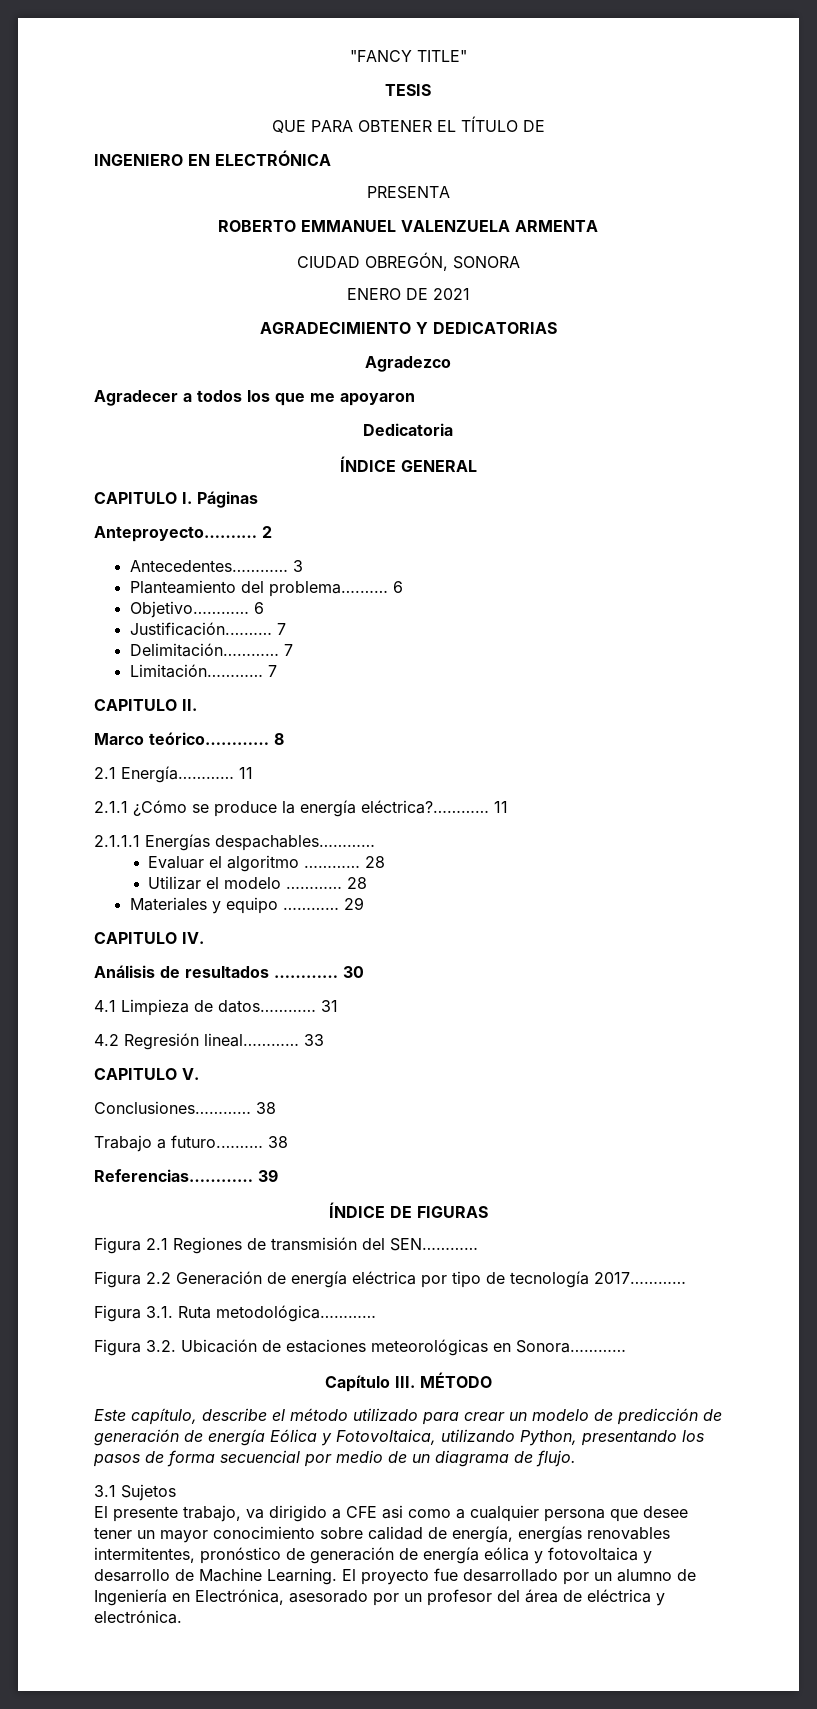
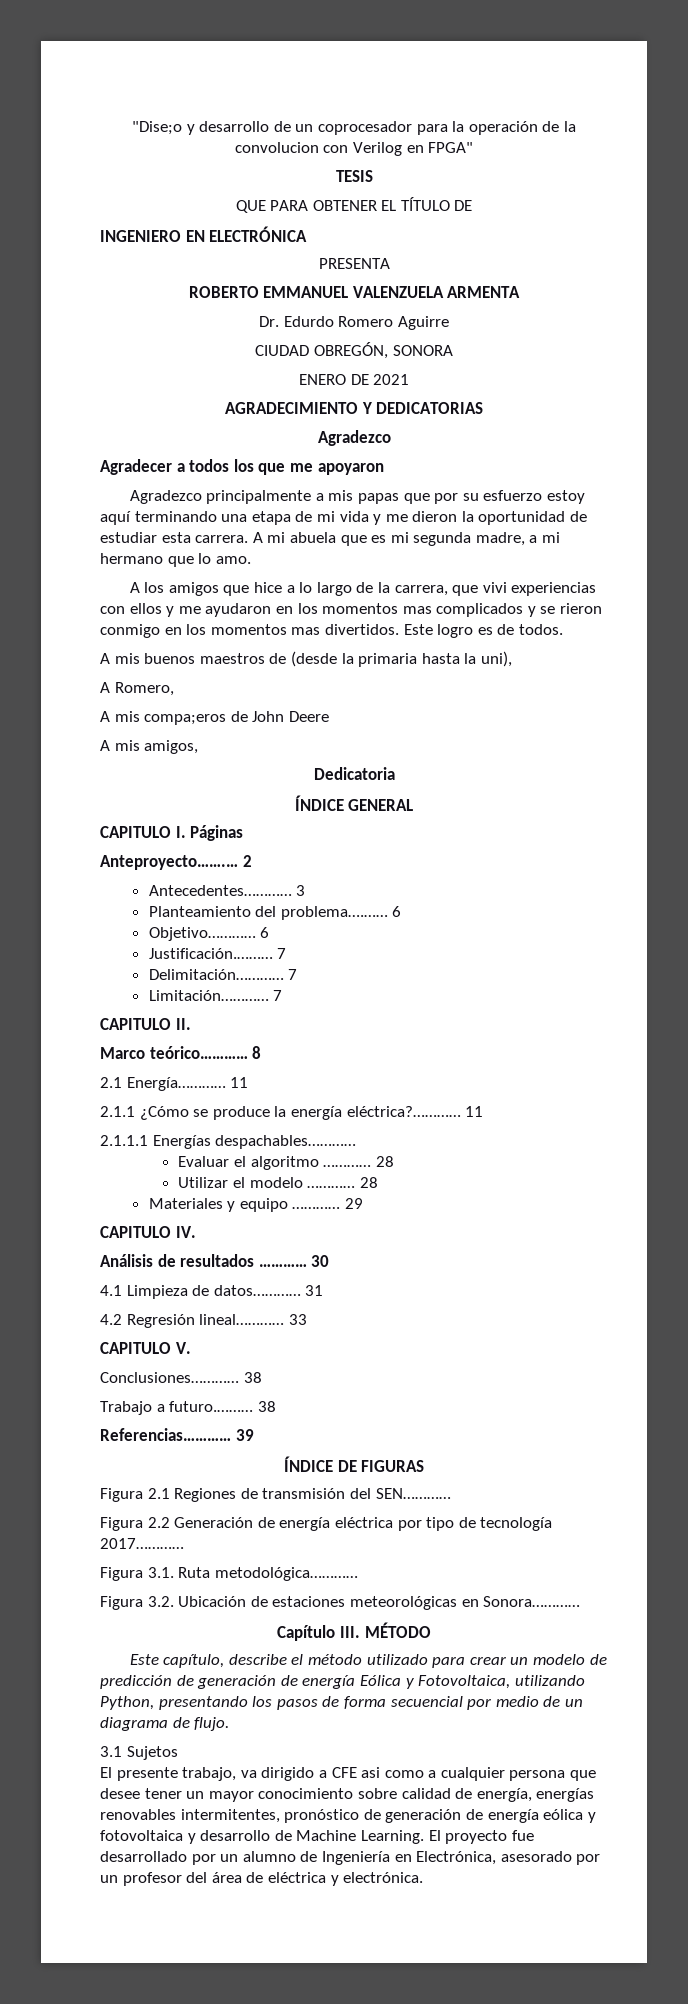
[349,50,467,62] "FANCY TITLE" -> [132,121,576,135] [234,142,474,156] "Dise;o y desarrollo de un coprocesador para la operación de la convolucion con Verilog en FPGA"
(598, 226) none -> [259,316,449,330] // Dr. Edurdo Romero Aguirre
(415, 399) none -> [129,490,586,504] [100,511,588,525] [100,532,561,546] [100,553,251,567] [129,582,597,596] [100,603,603,617] [100,624,563,638] [100,651,512,667] [100,682,174,696] [100,711,329,725] [100,740,199,754] // Agradezco principalmente a mis papas que por su esfuerzo estoy aquí terminando una etapa de mi vida y me dieron la oportunidad de estudiar esta carrera. A mi abuela que es mi segunda madre, a mi hermano que lo amo. // A los amigos que hice a lo largo de la carrera, que vivi experiencias con ellos y me ayudaron en los momentos mas complicados y se rieron conmigo en los momentos mas divertidos. Este logro es de todos. // A mis buenos maestros de (desde la primaria hasta la uni), // A Romero, // A mis compa;eros de John Deere // A mis amigos,

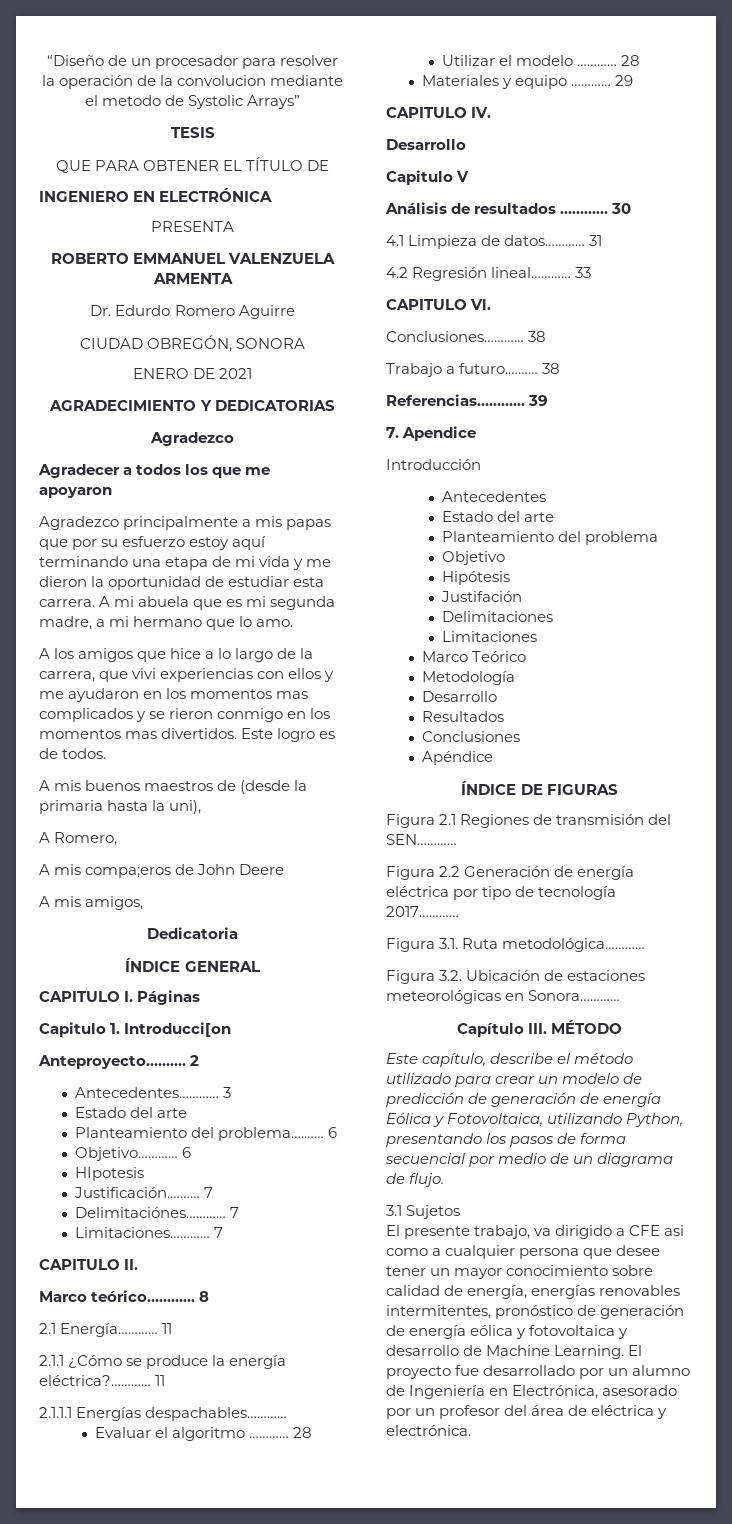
[132,121,448,135] "Dise;o y desarrollo de un coprocesador para -> [46,55,339,69] “Diseño de un procesador para resolver
[323,142,474,156] con Verilog en FPGA" -> [270,75,344,86] [84,95,301,109] mediante el metodo de Systolic Arrays”
(244, 833) none -> [39,1022,232,1037] // Capitulo 1. Introducci[on
(306, 890) none -> [75,1107,188,1118] // Estado del arte
(270, 932) none -> [75,1167,145,1181] // HIpotesis
[148,969,298,980] [148,990,269,1001] Delimitación………… 7 // Limitación………… -> [75,1207,240,1218] [75,1227,211,1238] Delimitaciónes………… 7 // Limitaciones…………
(196, 1232) none -> [386,139,466,150] [386,170,470,185] // Desarrollo // Capitulo V
[175,1342,191,1354] V. -> [470,299,492,310] Vl.
(254, 1435) none -> [386,426,477,441] [386,459,481,470] [442,491,547,502] [442,511,555,522] [442,531,659,545] [442,551,506,565] [442,571,511,585] [441,591,523,602] [442,611,554,622] [442,631,538,642] [422,651,527,662] [422,671,516,685] [422,691,498,702] [422,711,505,722] [422,731,521,742] [422,751,494,765] // 7. Apendice // Introducción // Antecedentes // Estado del arte // Planteamiento del problema // Objetivo // Hipótesis // Justifación // Delimitaciones // Limitaciones // Marco Teórico // Metodología // Desarrollo // Resultados // Conclusiones // Apéndice

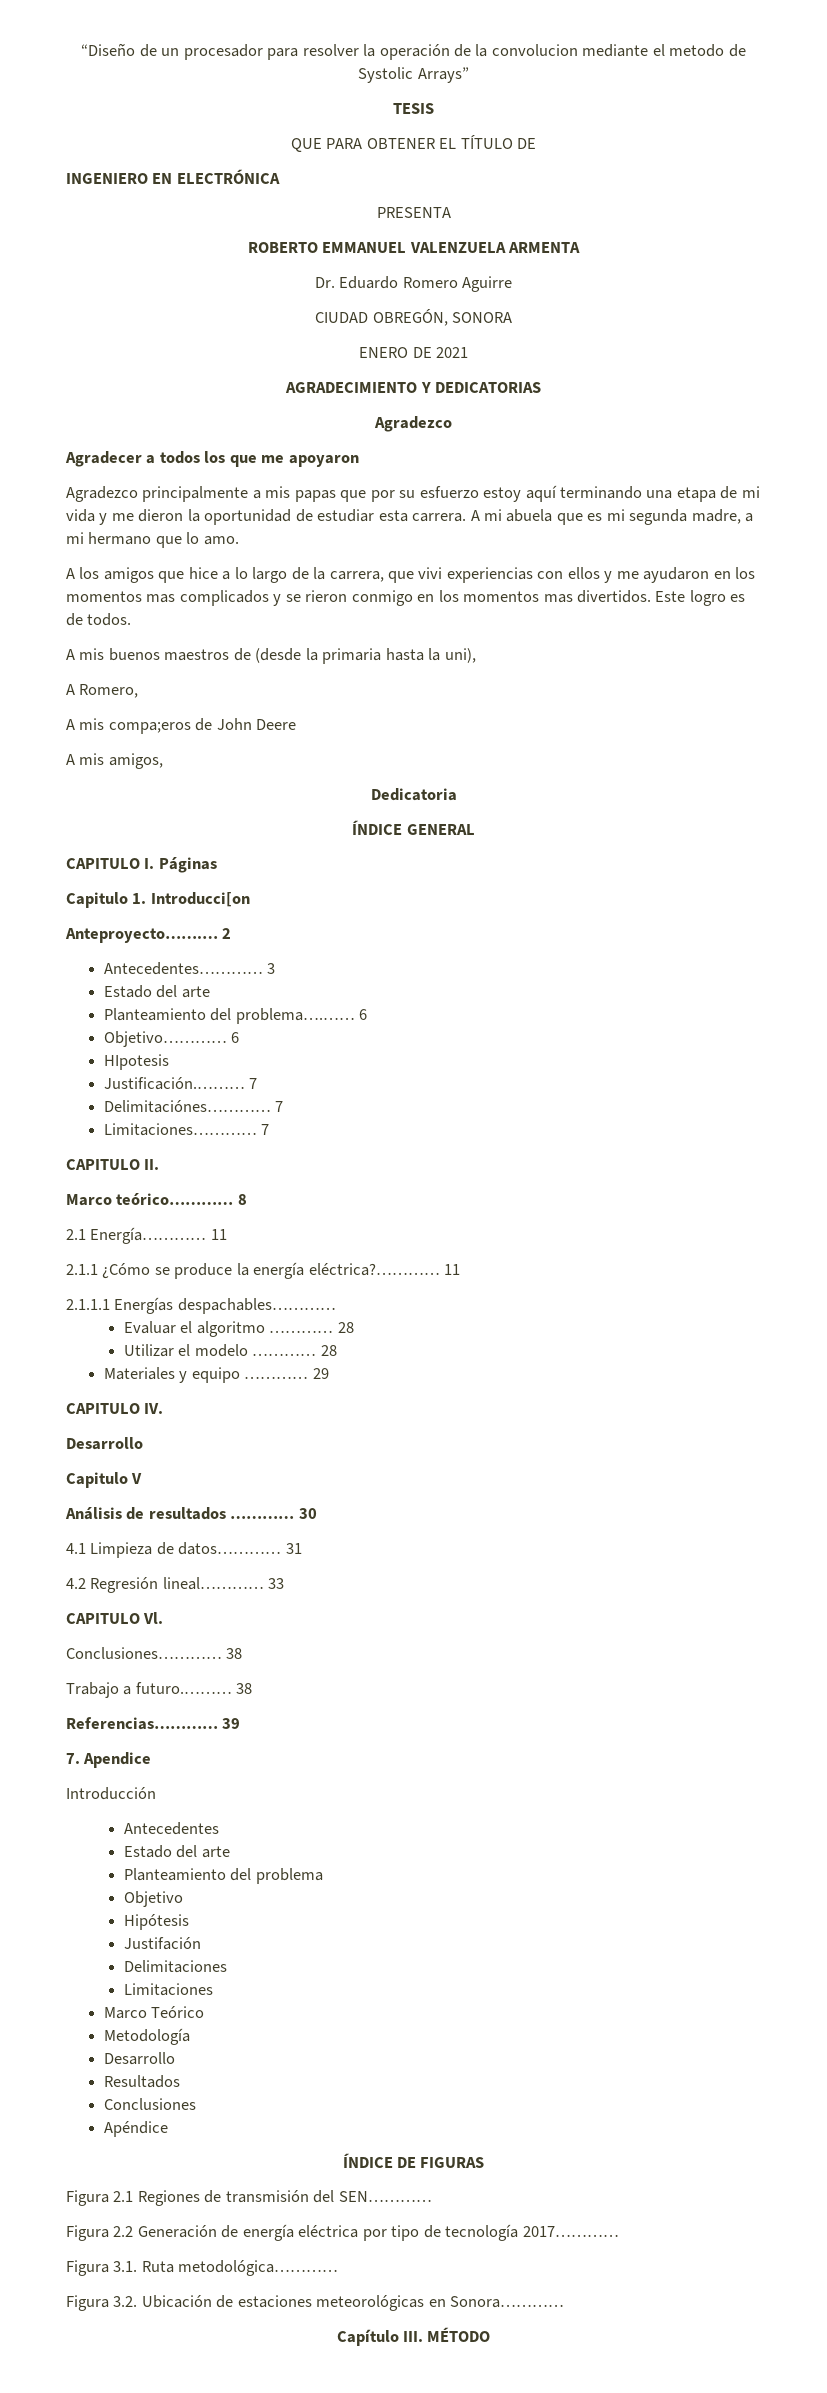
[115,305,171,316] Edurdo -> [339,276,399,289] Eduardo
[386,1053,634,1067] [386,1073,643,1087] [386,1093,662,1107] [386,1113,684,1127] [386,1133,627,1147] [385,1153,674,1167] [386,1173,445,1187] [386,1205,461,1219] [386,1225,685,1239] [386,1245,661,1259] [386,1265,654,1279] [386,1285,681,1299] [386,1305,685,1319] [386,1325,629,1339] [386,1345,643,1359] [386,1365,691,1379] [386,1385,678,1399] [386,1405,668,1419] [386,1425,471,1436] // Este capítulo, describe el método utilizado para crear un modelo de predicción de generación de energía Eólica y Fotovoltaica, utilizando Python, presentando los pasos de forma secuencial por medio de un diagrama de flujo. // 3.1 Sujetos // El presente trabajo, va dirigido a CFE asi como a cualquier persona que desee tener un mayor conocimiento sobre calidad de energía, energías renovables intermitentes, pronóstico de generación de energía eólica y fotovoltaica y desarrollo de Machine Learning. El proyecto fue desarrollado por un alumno de Ingeniería en Electrónica, asesorado por un profesor del área de eléctrica y electrónica. -> (491, 2334) none

